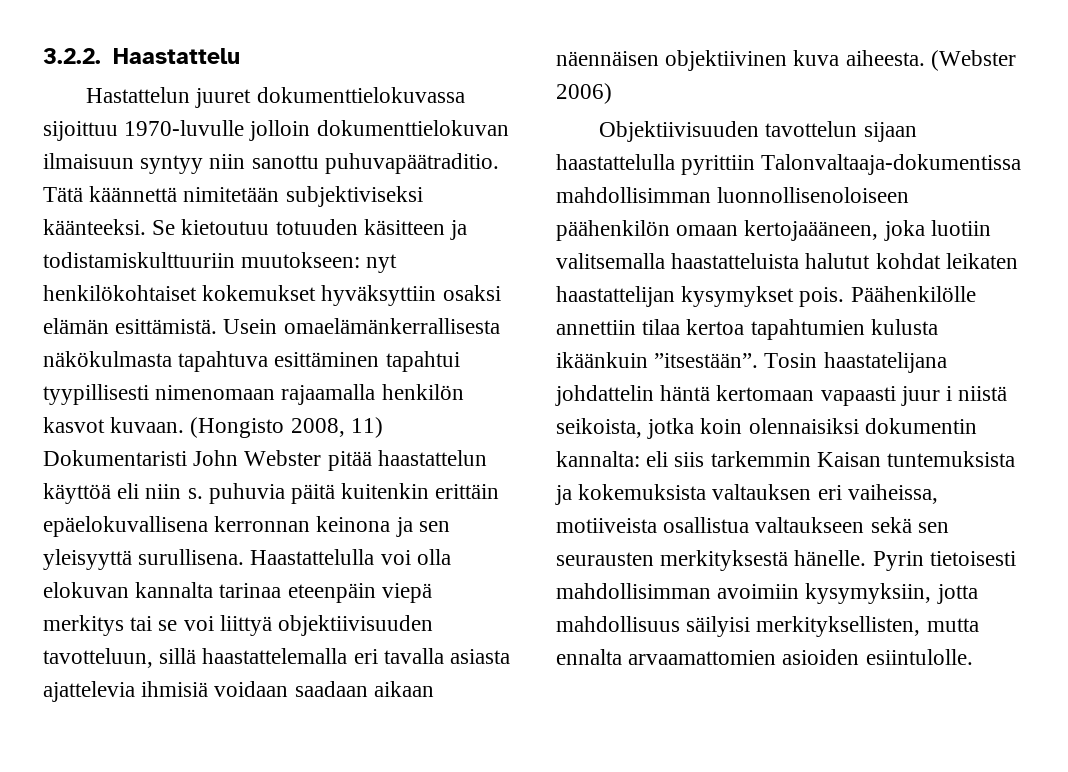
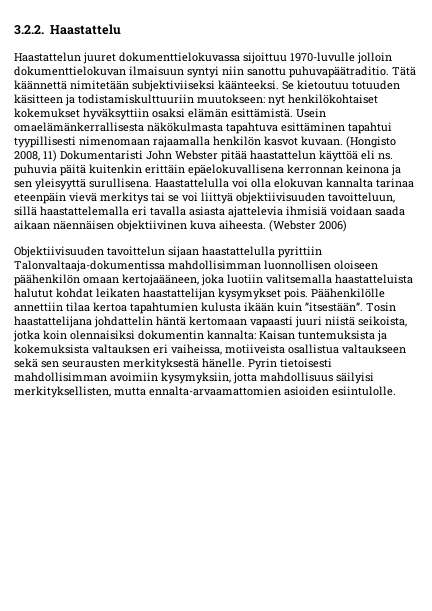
[86,87,191,103] Hastattelun -> [14,52,81,62] Haastattelun
[140,155,204,174] syntyy -> [187,66,219,78] syntyi
[285,186,423,207] subjektiviseksi -> [132,80,215,92] subjektiviiseksi
[145,484,203,499] niin s. -> [378,153,393,160] ns.
[381,583,432,603] viepä -> [69,192,97,202] vievä
[43,648,153,668] tavotteluun, -> [328,192,395,203] tavoitteluun,
[294,681,368,697] saadaan -> [375,206,405,216] saada
[765,121,858,137] tavottelun -> [107,246,165,256] tavoittelun
[717,187,910,203] luonnollisenoloiseen -> [264,260,378,270] luonnollisen oloiseen
[556,352,648,368] ikäänkuin -> [244,302,302,312] ikään kuin
[823,352,947,373] haastatelijana -> [14,316,92,328] haastattelijana
[900,386,953,406] juur i -> [295,316,322,328] juuri
[646,451,811,467] eli siis tarkemmin -> (256, 335) none
[556,649,777,665] ennalta arvaamattomien -> [149,386,281,396] ennalta-arvaamattomien

